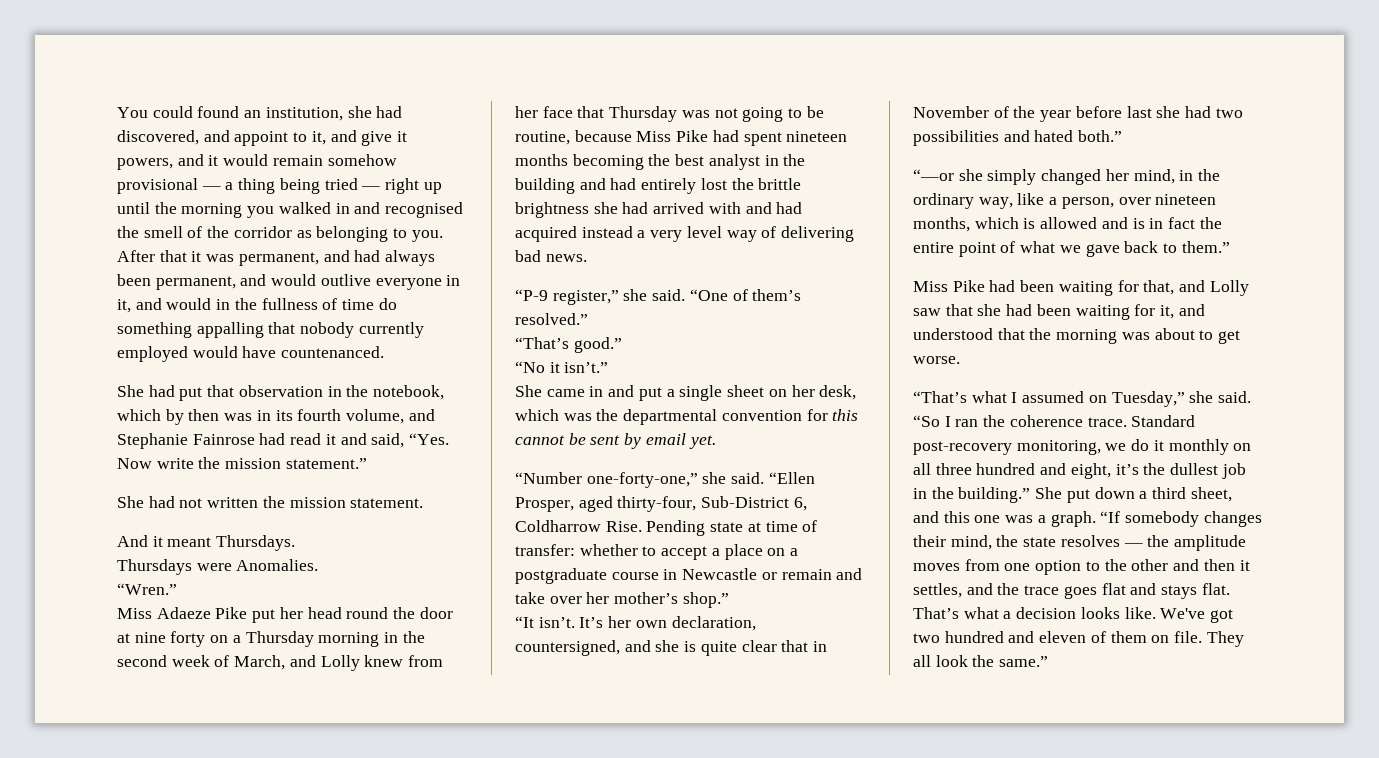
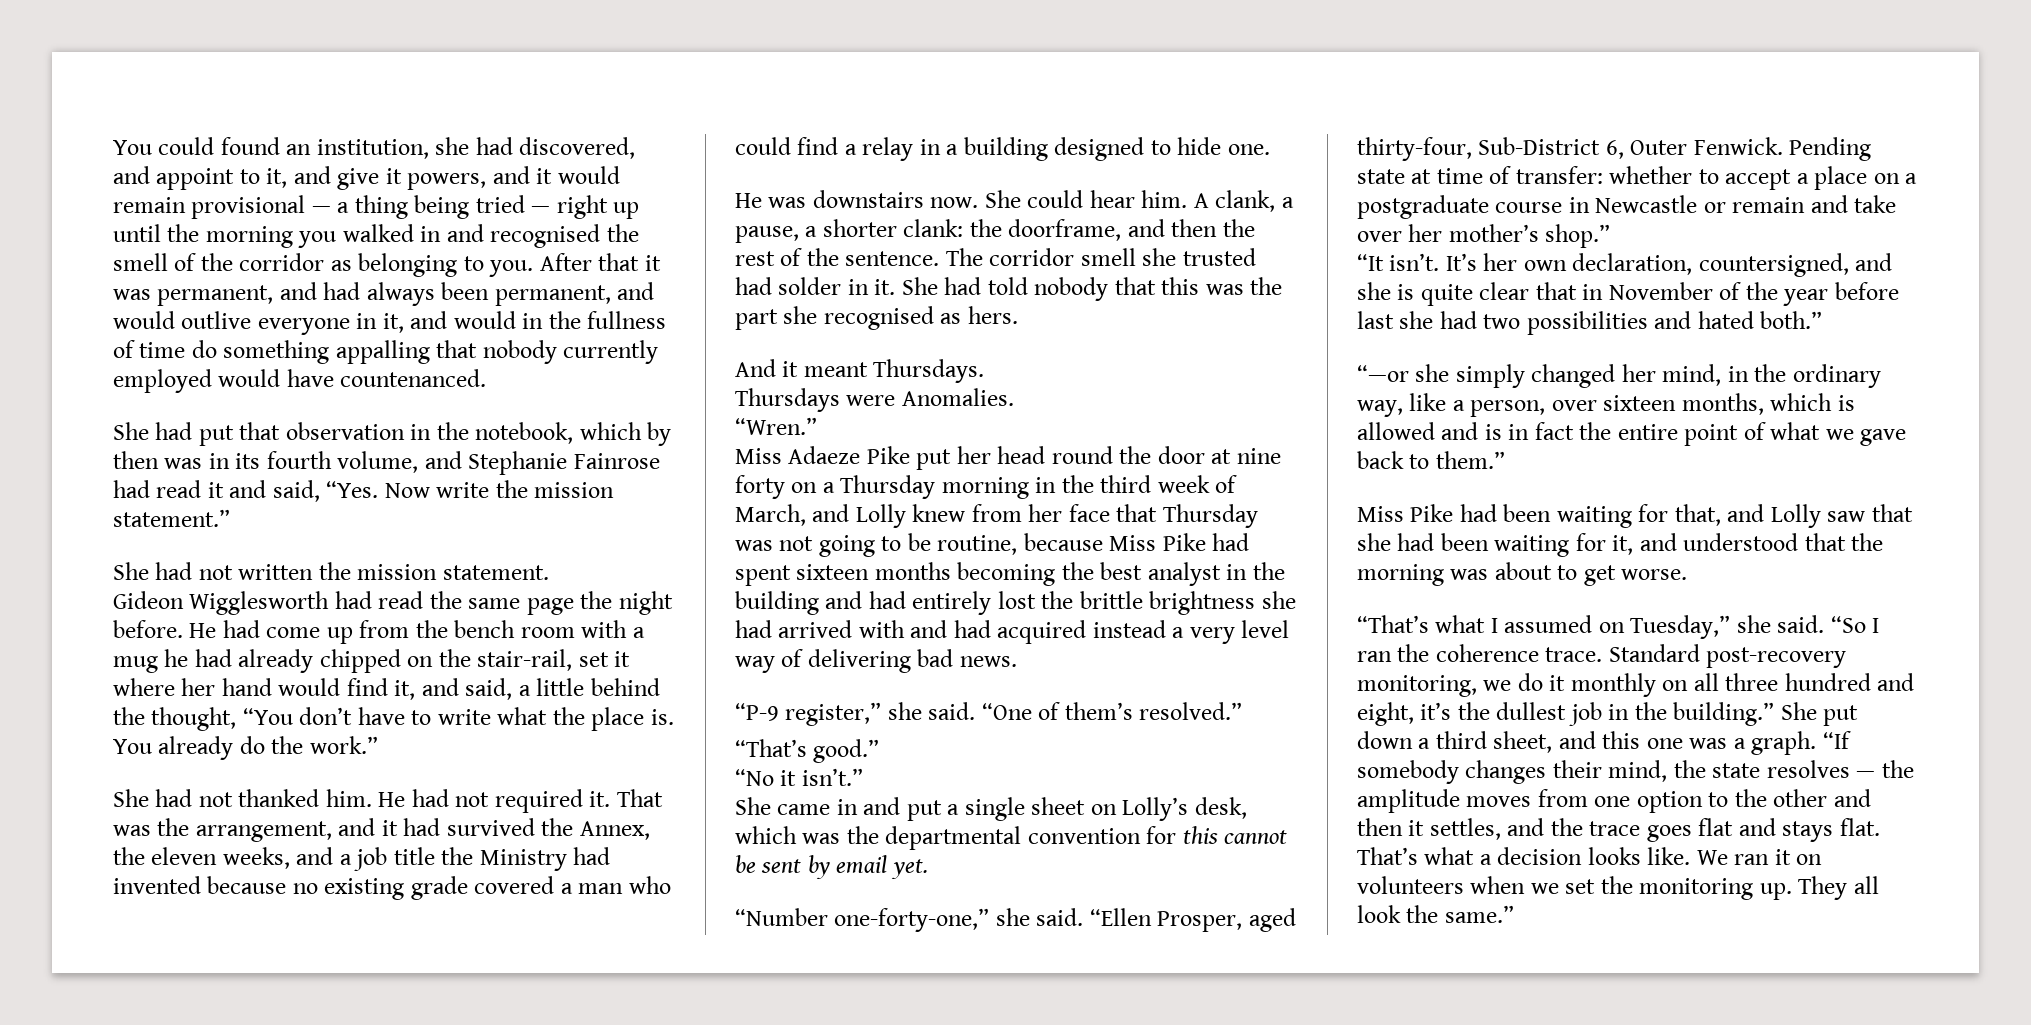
[327,154,397,166] somehow -> (186, 205) none
(424, 503) none -> [113,591,673,615] [113,620,645,644] [113,649,631,673] [113,678,660,700] [113,707,674,731] [113,736,378,760] [113,789,663,813] [113,818,650,842] [113,847,611,871] [113,876,671,900] [735,137,1270,161] [735,190,1294,212] [735,219,1255,243] [735,248,1256,266] [735,277,1283,301] [735,306,1018,330] // Gideon Wigglesworth had read the same page the night before. He had come up from the bench room with a mug he had already chipped on the stair-rail, set it where her hand would find it, and said, a little behind the thought, “You don’t have to write what the place is. You already do the work.” // She had not thanked him. He had not required it. That was the arrangement, and it had survived the Annex, the eleven weeks, and a job title the Ministry had invented because no existing grade covered a man who could find a relay in a building designed to hide one. // He was downstairs now. She could hear him. A clank, a pause, a shorter clank: the doorframe, and then the rest of the sentence. The corridor smell she trusted had solder in it. She had told nobody that this was the part she recognised as hers.
[117,655,167,667] second -> [1100,475,1152,493] third
[786,131,848,142] nineteen -> [796,564,870,580] sixteen
[791,385,815,397] her -> [1122,797,1189,821] Lolly’s
[515,520,642,532] Coldharrow Rise. -> [1630,137,1783,155] Outer Fenwick.
[1155,194,1217,205] nineteen -> [1603,395,1677,411] sixteen
[1160,608,1234,623] [913,631,1203,643] We've got two hundred and eleven of them on file. -> [1696,849,1823,865] [1357,876,1792,900] We ran it on volunteers when we set the monitoring up.

